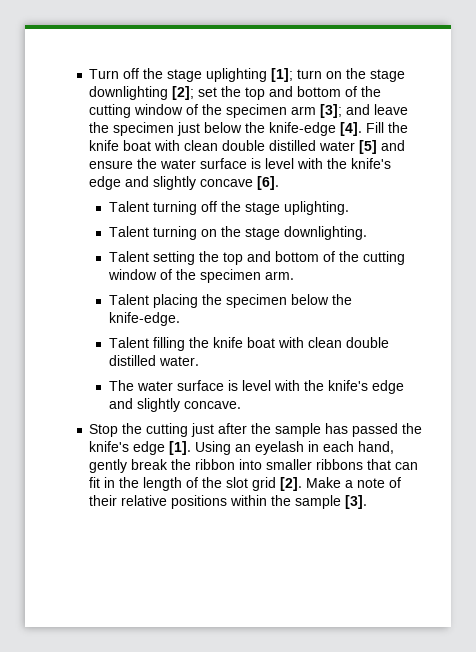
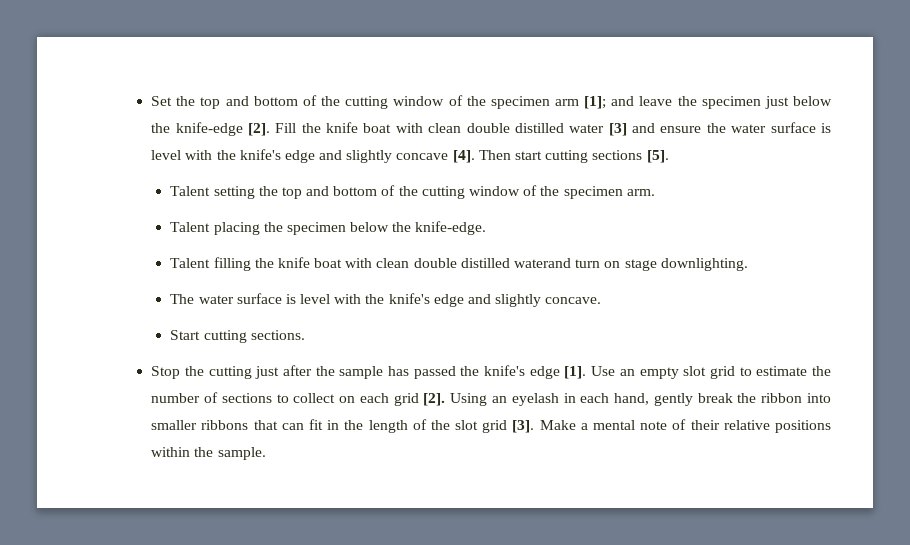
[89,68,406,82] [89,86,218,100] Turn off the stage uplighting [1]; turn on the stage downlighting [2]; set -> [151,96,173,106] Set
[320,104,343,118] [3]; -> [584,96,607,109] [1];
[340,122,363,136] [4]. -> [247,123,270,136] [2].
[359,140,378,154] [5] -> [608,123,627,136] [3]
[257,176,280,190] [108,201,349,215] [108,226,367,240] [6]. // Talent turning off the stage uplighting. // Talent turning on the stage downlighting. -> [452,150,669,163] [4]. Then start cutting sections [5].
[158,356,199,366] water. -> [513,258,748,271] waterand turn on stage downlighting.
(241, 405) none -> [170,330,305,343] // Start cutting sections.
(192, 448) none -> [591,366,832,379] [151,392,446,406] Use an empty slot grid to estimate the number of sections to collect on each grid [2].
[280,477,303,491] [2]. -> [512,420,535,433] [3].
(354, 484) none -> [593,420,636,430] mental
[295,495,368,509] sample [3]. -> [217,447,266,460] sample.

